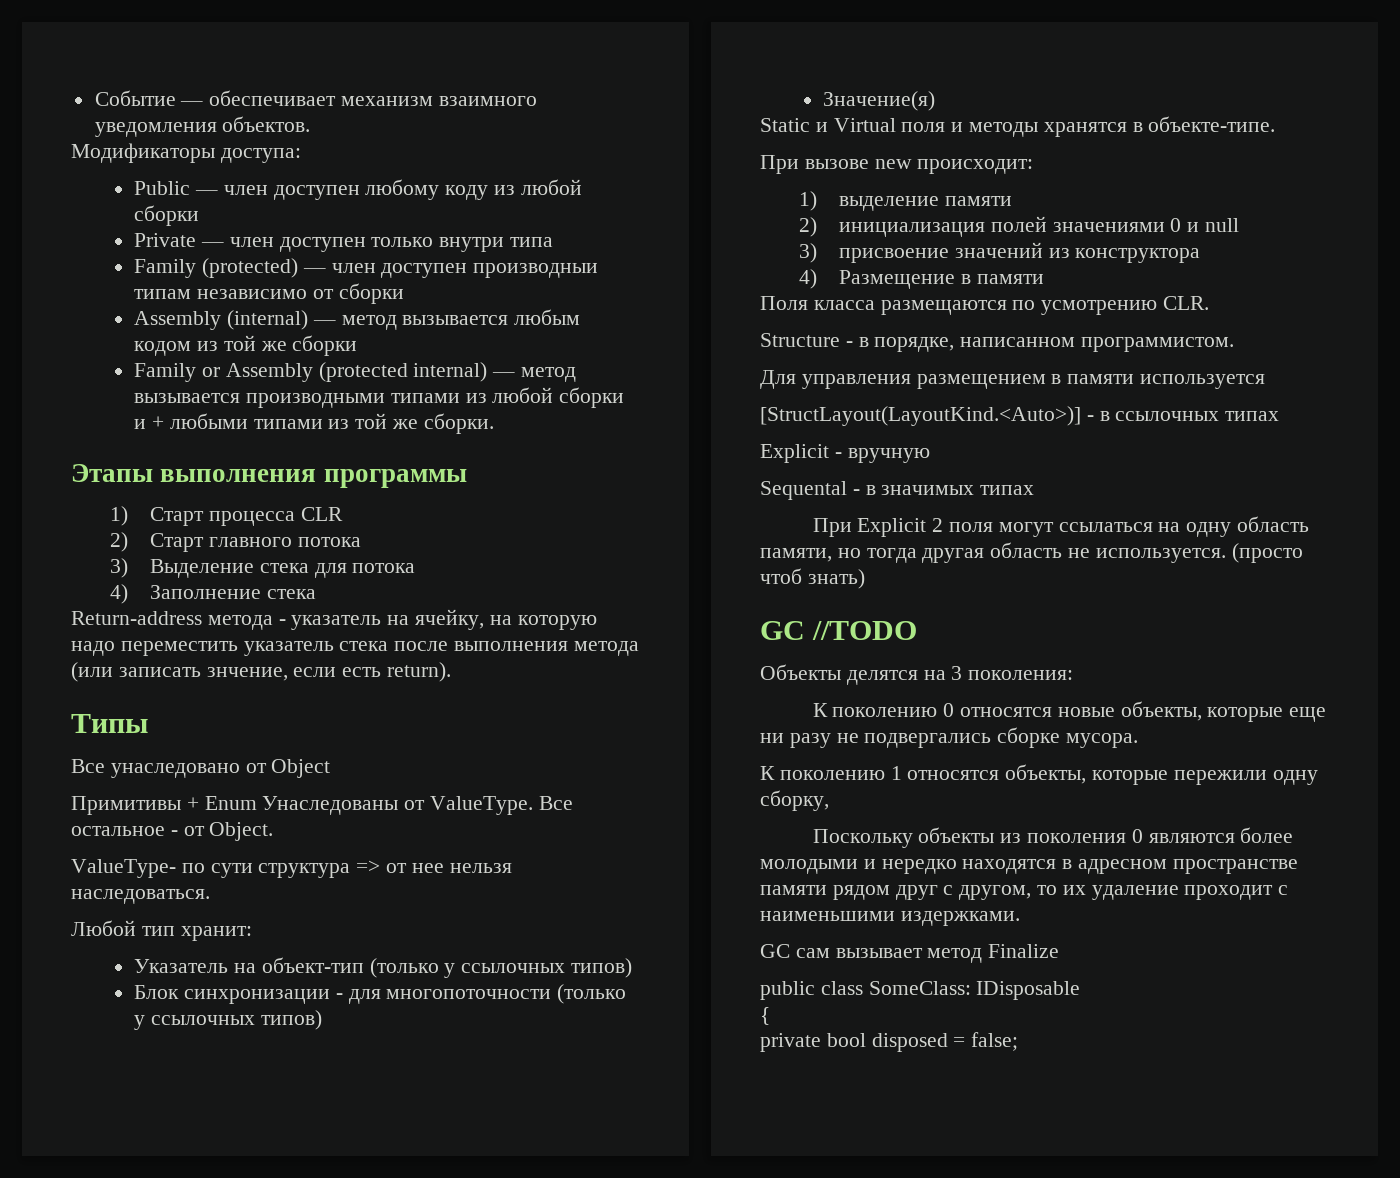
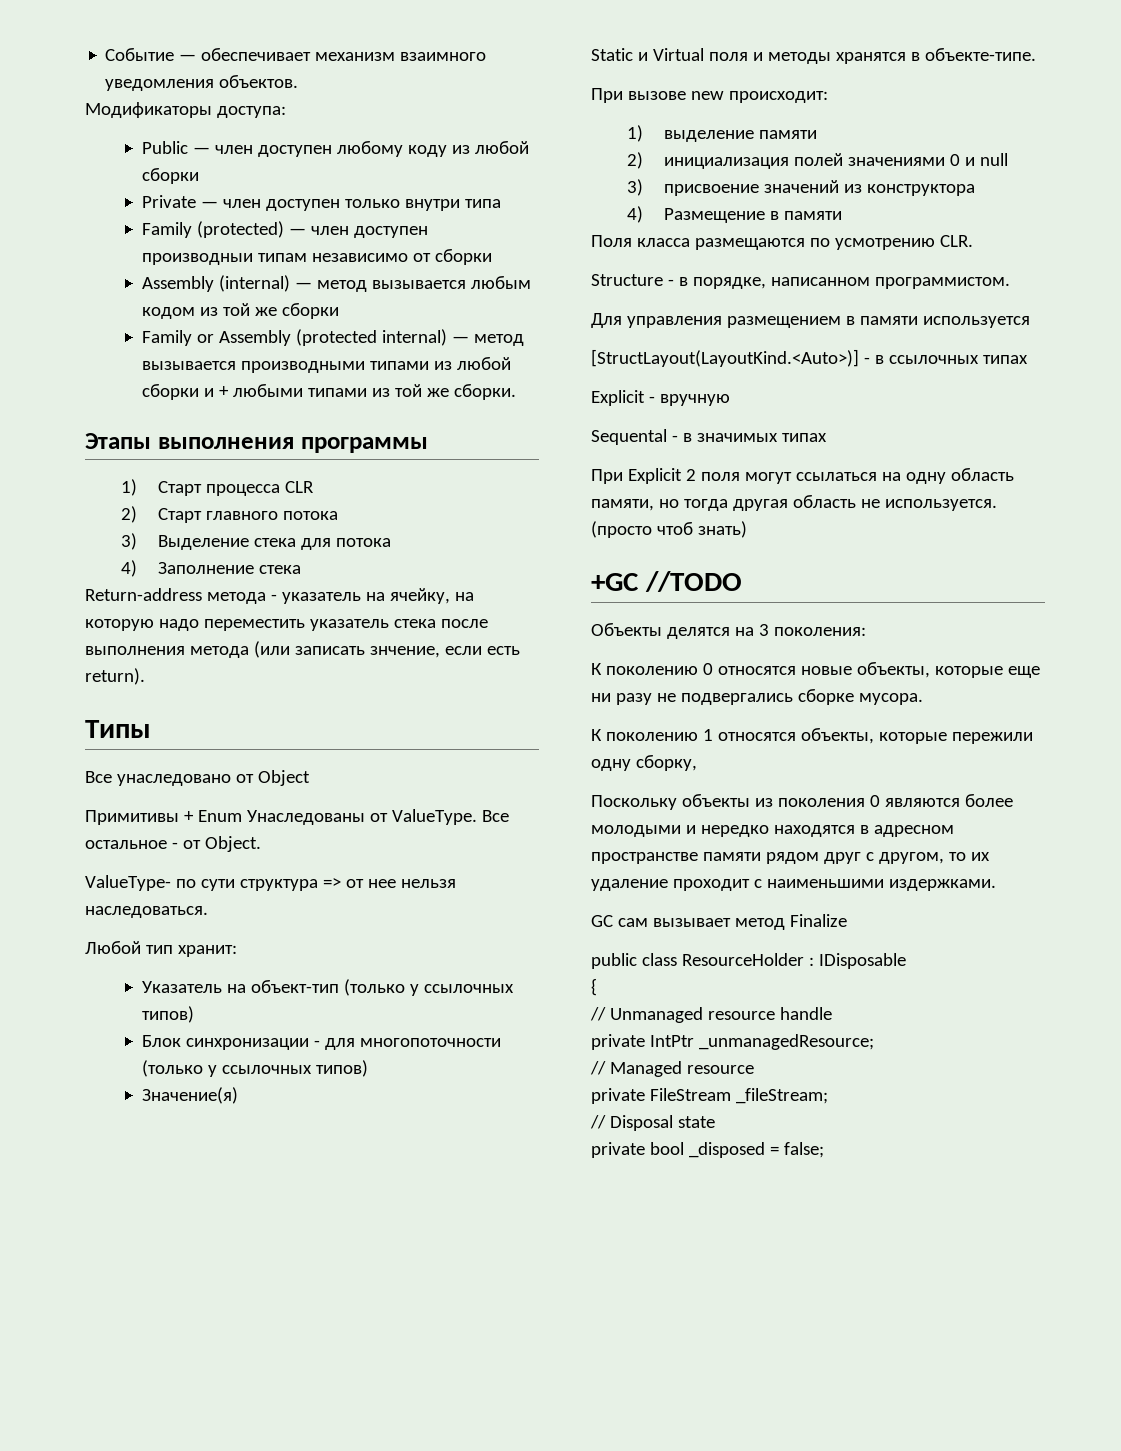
[760,621,805,640] GC -> [591,573,639,591] +GC
[868,981,971,995] SomeClass: -> [681,953,814,966] ResourceHolder :
(770, 1016) none -> [590,1007,832,1023] [591,1034,874,1050] [590,1061,754,1077] [591,1088,828,1104] [590,1115,715,1131] // // Unmanaged resource handle // private IntPtr _unmanagedResource; // // Managed resource // private FileStream _fileStream; // // Disposal state
[871,1033,948,1052] disposed -> [688,1142,765,1158] _disposed

